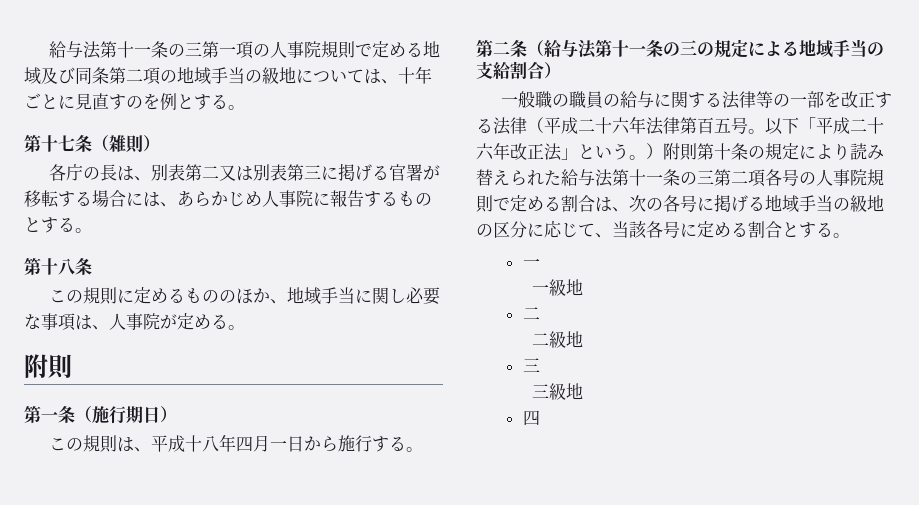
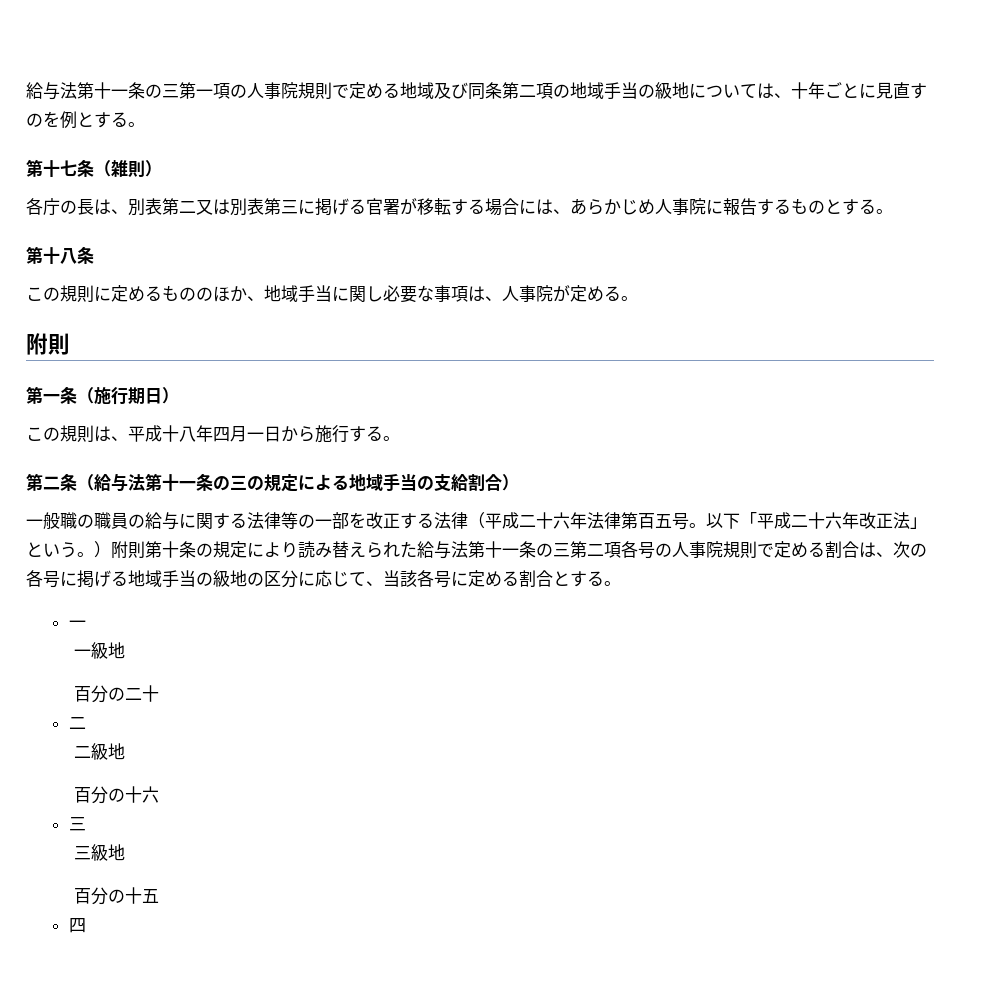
(583, 287) none -> [73,685,159,703] // 百分の二十
(583, 339) none -> [73,786,159,804] // 百分の十六
(583, 391) none -> [73,887,159,905] // 百分の十五

